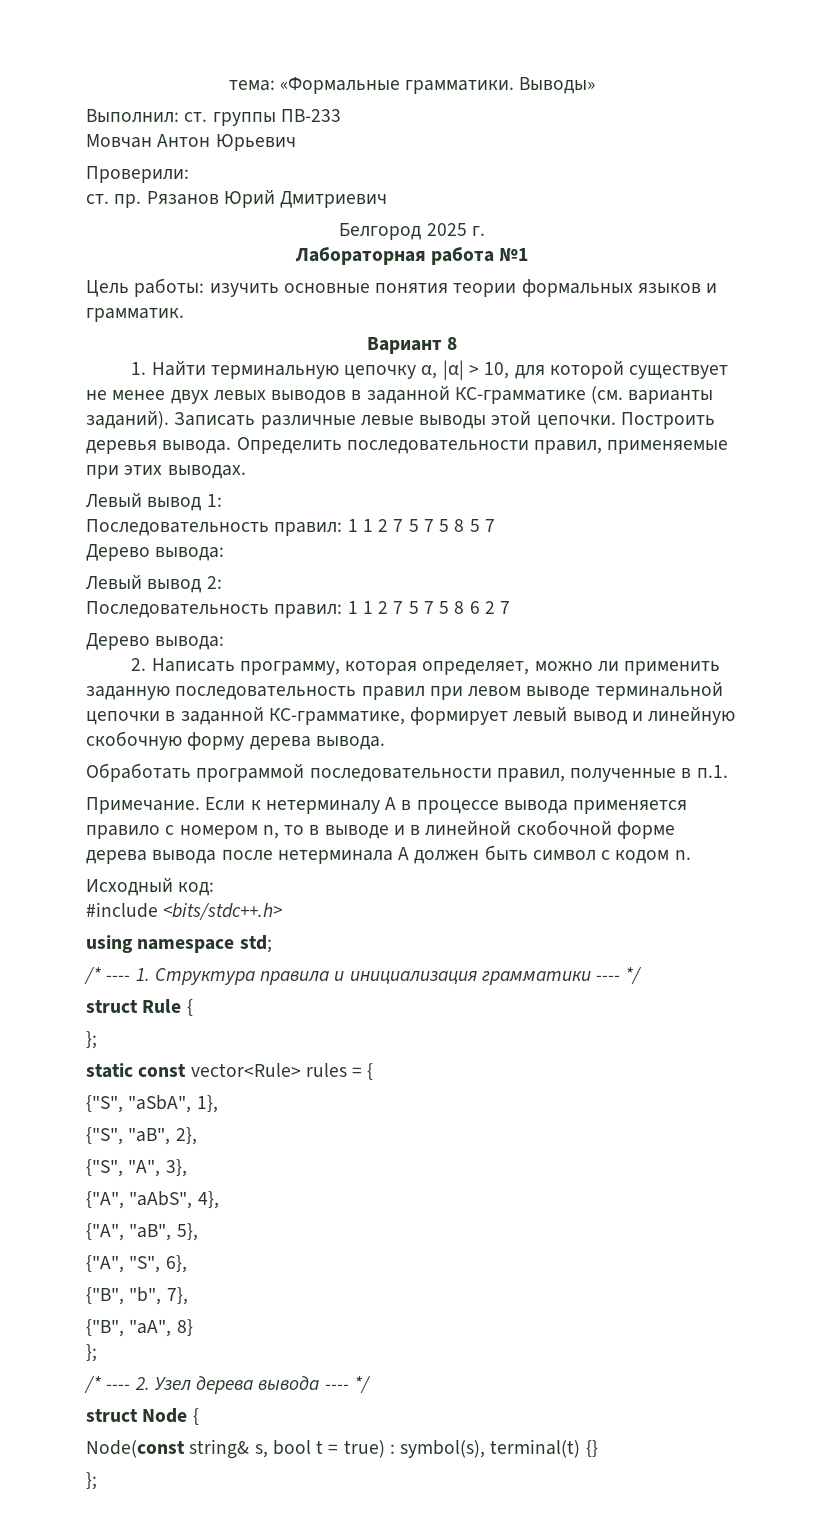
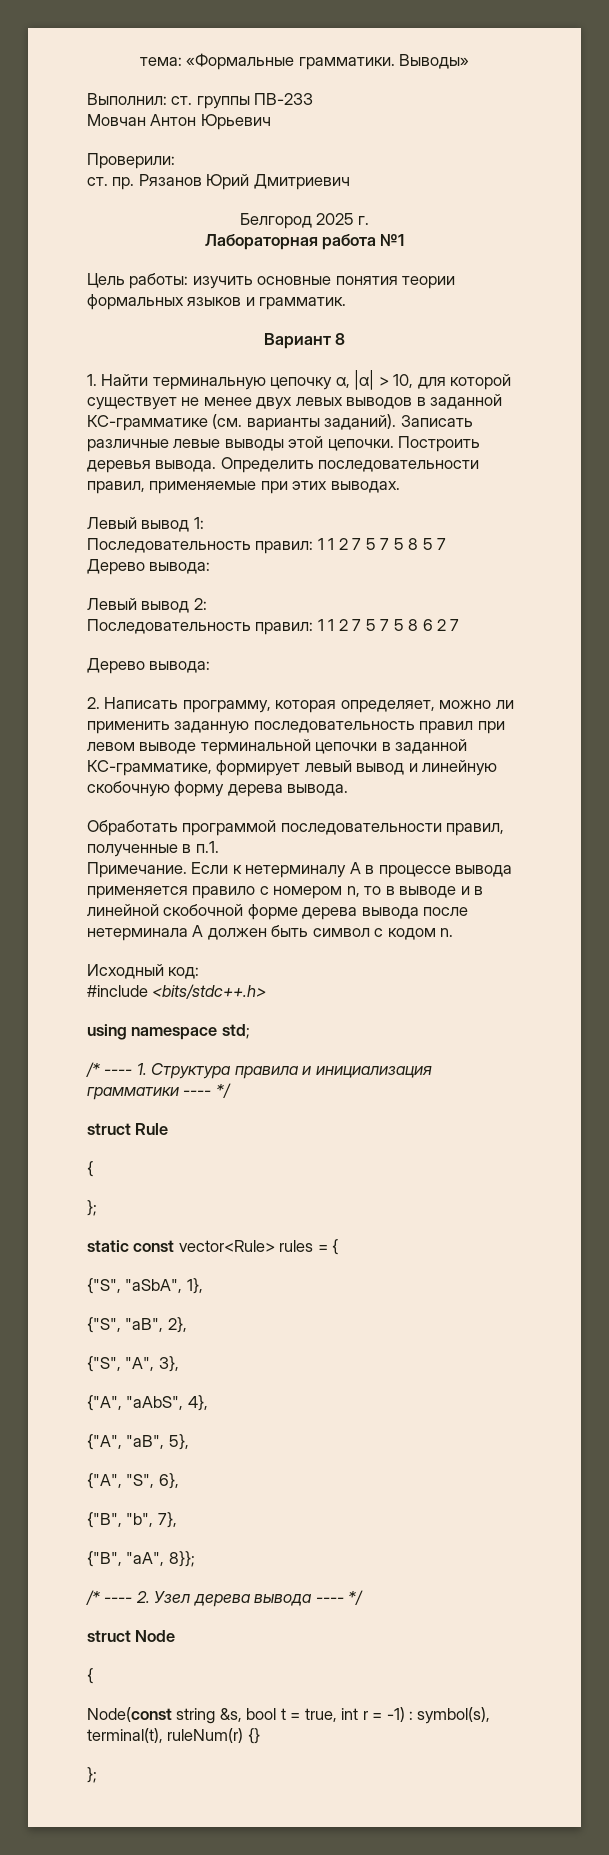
(182, 1006) none -> (169, 1129) //
[176,1319,193,1336] [86,1344,97,1362] 8} // }; -> [168,1551,195,1567] 8}};
(188, 1415) none -> (176, 1636) //
[189,1439,268,1459] string& s, -> [176,1708,242,1724] string &s,
[343,1439,581,1458] true) : symbol(s), terminal(t) -> [304,1707,491,1724] [87,1728,244,1743] true, int r = -1) : symbol(s), terminal(t), ruleNum(r)

